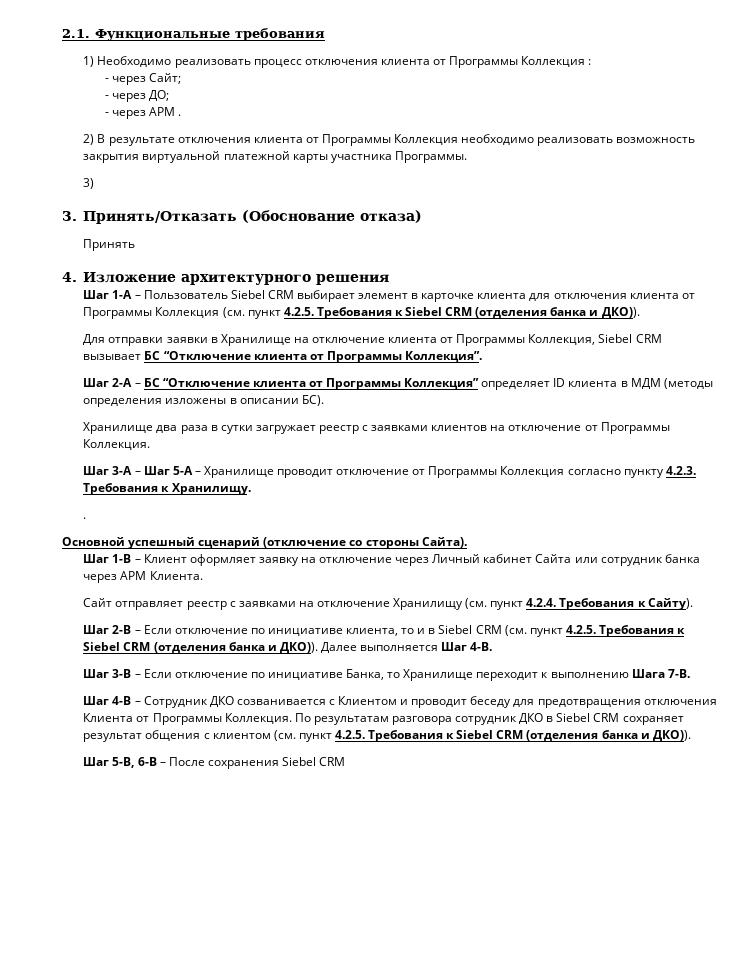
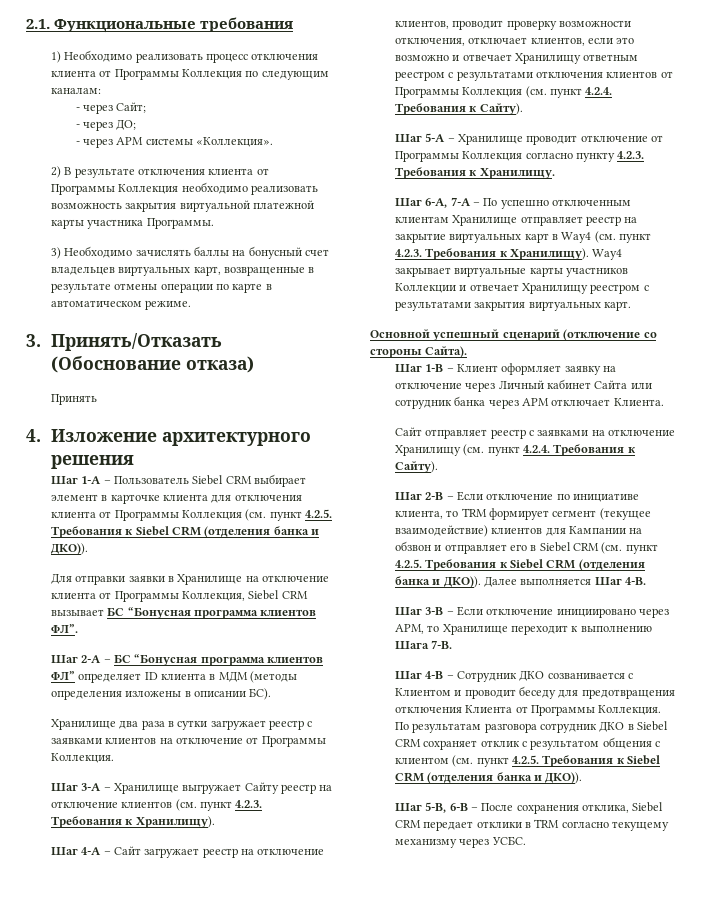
[588,59,592,65] : -> [245,71,329,80] [50,88,101,94] по следующим каналам:
[177,114,181,116] . -> [145,137,274,147] системы «Коллекция».
(95, 183) none -> [64,246,330,259] [50,266,315,276] [50,283,272,293] [50,300,192,310] Необходимо зачислять баллы на бонусный счет владельцев виртуальных карт, возвращенные в результате отмены операции по карте в автоматическом режиме.
[163,351,482,363] “Отключение клиента от Программы Коллекция”. -> [127,607,317,619] [50,624,78,633] “Бонусная программа клиентов ФЛ”.
[162,378,480,390] “Отключение клиента от Программы Коллекция” -> [134,654,324,666] [50,671,75,680] “Бонусная программа клиентов ФЛ”
(141, 473) none -> [113,782,333,794] [50,799,263,811] [50,816,215,828] [50,846,325,858] [394,20,631,30] [394,37,635,46] [394,53,639,64] [394,71,673,81] [394,86,613,98] [394,103,523,115] Хранилище выгружает Сайту реестр на отключение клиентов (см. пункт 4.2.3. Требования к Хранилищу). // Шаг 4-А – Сайт загружает реестр на отключение клиентов, проводит проверку возможности отключения, отключает клиентов, если это возможно и отвечает Хранилищу ответным реестром с результатами отключения клиентов от Программы Коллекция (см. пункт 4.2.4. Требования к Сайту). //
[83,517,87,519] . -> [394,197,632,209] [394,215,638,226] [394,231,652,243] [394,248,623,260] [394,267,628,277] [394,283,649,294] [394,301,631,311] Шаг 6-А, 7-А – По успешно отключенным клиентам Хранилище отправляет реестр на закрытие виртуальных карт в Way4 (см. пункт 4.2.3. Требования к Хранилищу). Way4 закрывает виртуальные карты участников Коллекции и отвечает Хранилищу реестром с результатами закрытия виртуальных карт.
(147, 575) none -> [551,399,611,406] отключает
[417,628,426,634] и -> [461,508,651,520] [394,525,643,537] [394,541,527,554] TRM формирует сегмент (текущее взаимодействие) клиентов для Кампании на обзвон и отправляет его
[250,669,385,680] по инициативе Банка, -> [556,608,670,618] [394,624,424,634] инициировано через АРМ,
[83,733,143,742] результат -> [480,740,600,750] отклик с результатом
[281,757,346,766] Siebel CRM -> [582,802,664,813] [394,819,670,831] [394,836,526,848] отклика, Siebel CRM передает отклики в TRM согласно текущему механизму через УСБС.

